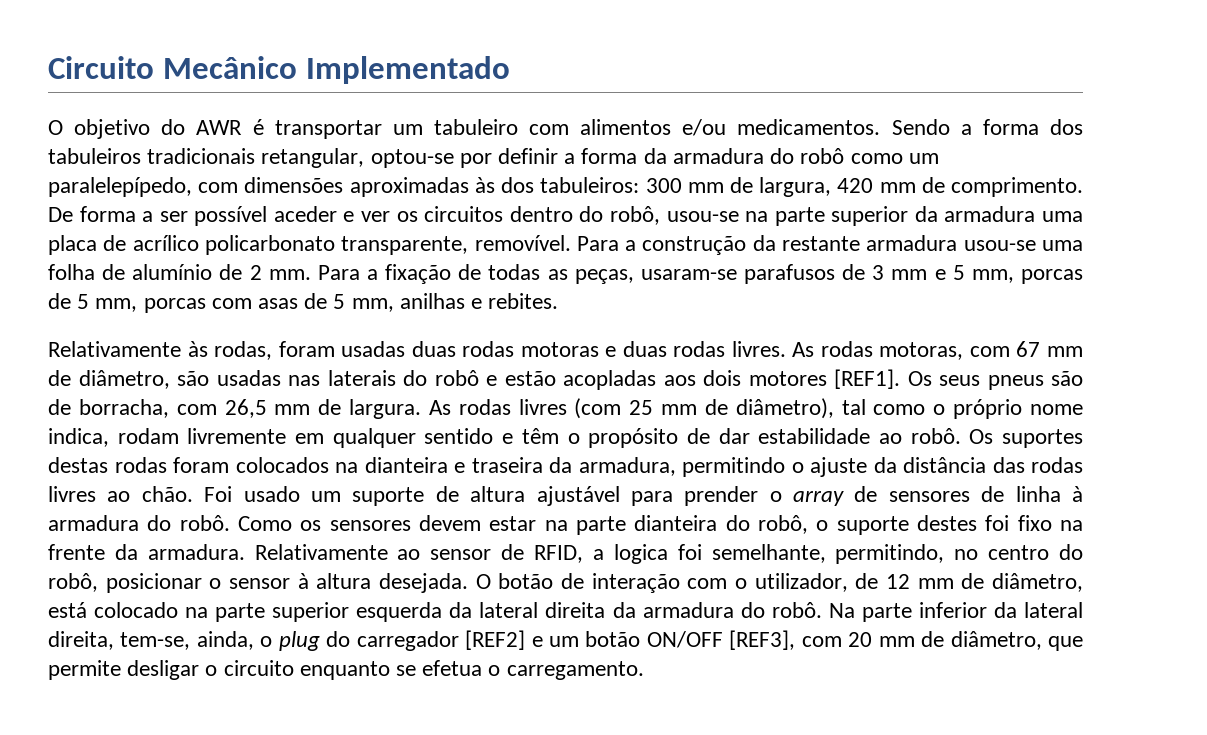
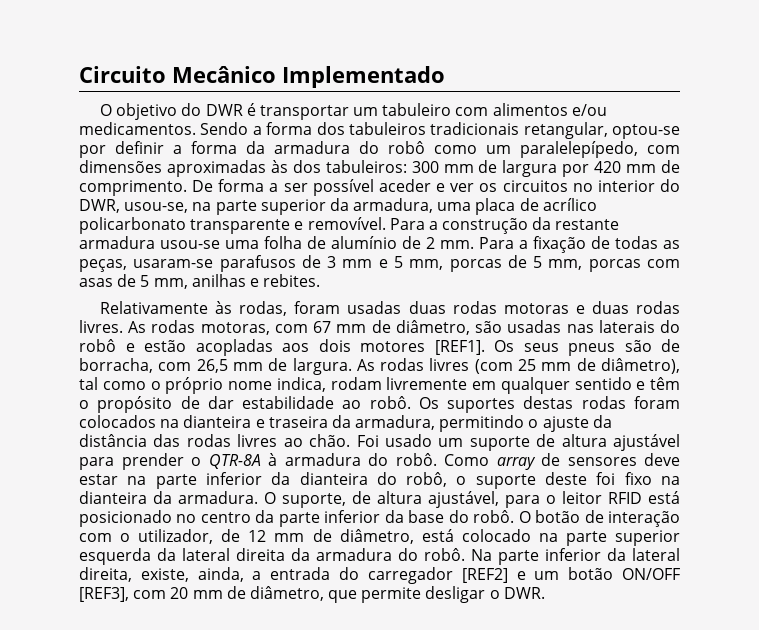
[196,120,243,135] AWR -> [205,104,243,116] DWR
[759,177,832,197] largura, -> [502,160,590,177] largura por
[509,206,739,225] dentro do robô, usou-se -> [572,179,680,192] [79,199,189,213] no interior do DWR, usou-se,
[944,206,1036,222] armadura -> [353,198,434,213] armadura,
[341,236,469,255] transparente, -> [190,219,304,234] transparente e
[793,486,1061,506] array de sensores de linha -> [208,454,261,469] QTR-8A
[300,515,481,531] os sensores devem -> [496,453,680,470] array de sensores deve
(626, 525) none -> [205,472,291,485] inferior da
[917,515,978,531] destes -> [545,472,588,485] deste
[48,544,105,560] frente -> [79,491,147,504] dianteira
[254,544,1083,564] [48,573,468,593] Relativamente ao sensor de RFID, a logica foi semelhante, permitindo, no centro do robô, posicionar o sensor à altura desejada. -> [264,491,680,508] [79,510,515,527] O suporte, de altura ajustável, para o leitor RFID está posicionado no centro da parte inferior da base do robô.
[120,631,320,651] tem-se, ainda, o plug -> [140,567,331,582] existe, ainda, a entrada
[223,660,644,680] circuito enquanto se efetua o carregamento. -> [503,587,545,599] DWR.

